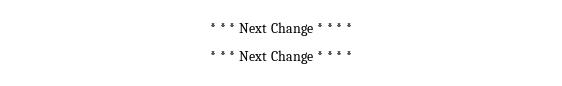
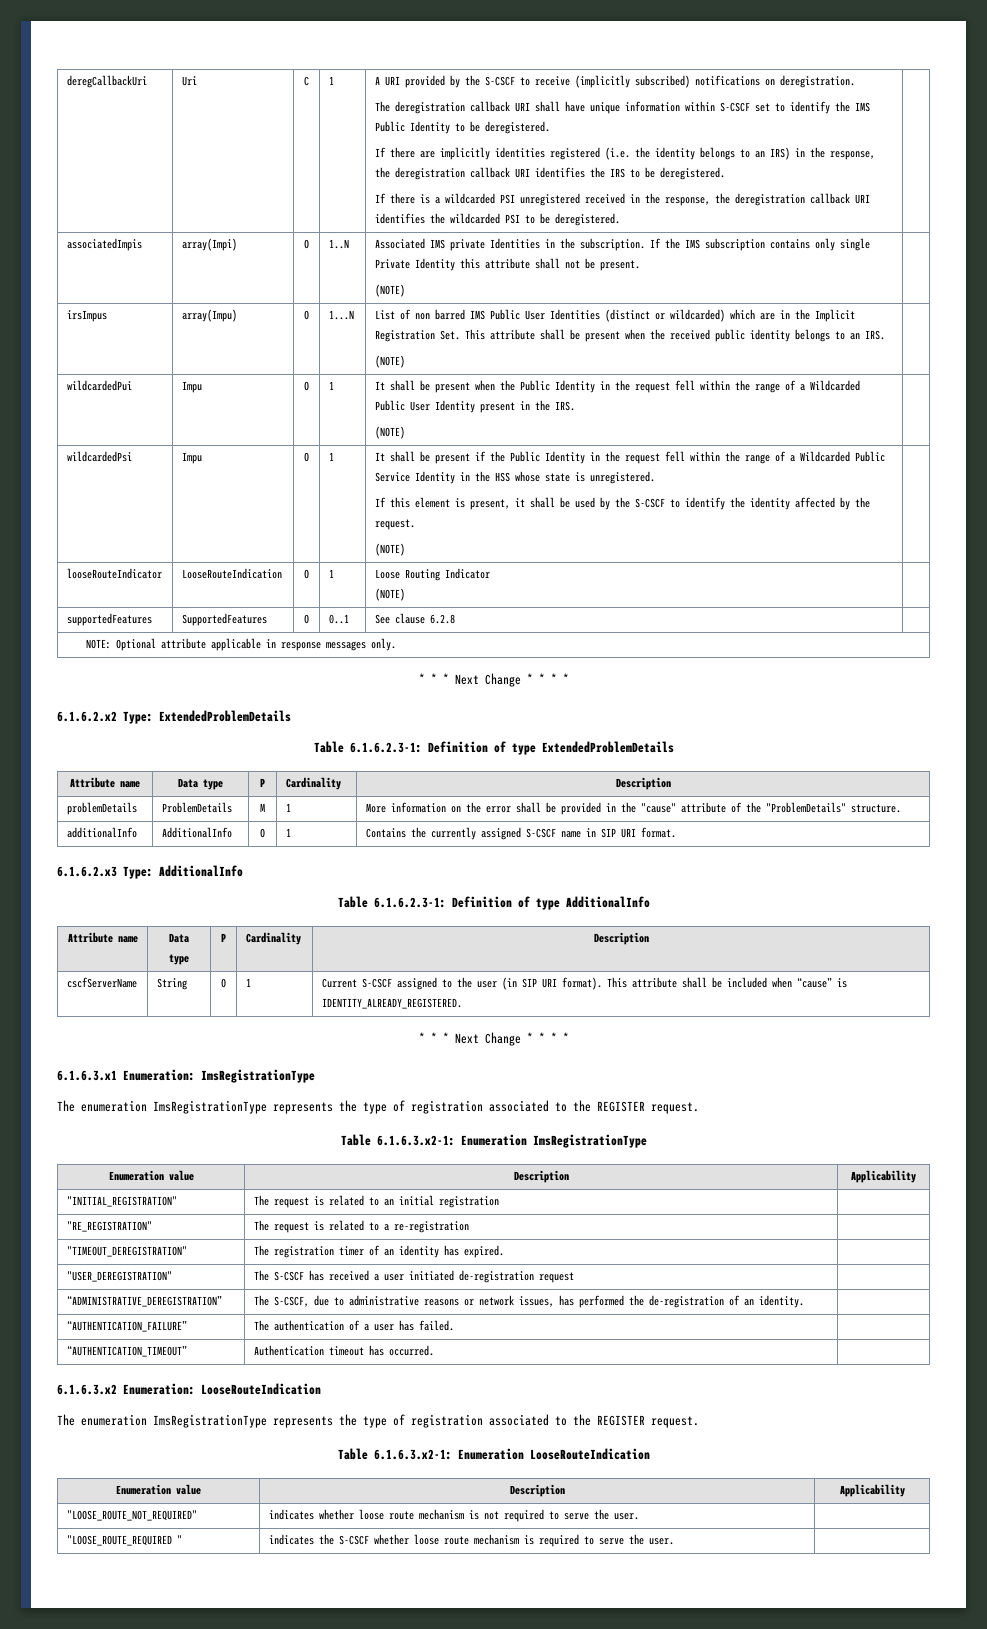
[209,22,353,36] [209,50,353,64] * * * Next Change * * * * // * * * Next Change * * * * -> [66,75,147,88] [181,76,197,86] [304,76,309,86] [328,76,334,85] [374,75,855,88] [374,101,870,114] [374,121,550,134] [374,147,875,160] [374,167,725,180] [374,193,870,206] [374,213,620,226] [66,238,142,251] [181,238,237,251] [304,239,309,249] [328,239,349,249] [374,238,870,251] [374,258,640,271] [374,284,405,297] [66,310,107,322] [181,309,237,322] [304,310,309,320] [328,310,354,320] [374,309,855,322] [374,329,885,342] [374,355,405,368] [66,380,132,391] [181,381,202,393] [304,381,309,391] [328,381,334,390] [374,380,860,393] [374,400,575,413] [374,426,405,439] [66,451,132,462] [181,452,202,464] [304,452,309,462] [328,452,334,461] [374,451,885,464] [374,471,655,484] [374,497,870,510] [374,519,415,530] [374,543,405,556] [66,568,162,579] [181,568,282,579] [304,569,309,579] [328,569,334,578] [374,568,490,581] [374,588,405,601] [66,613,152,626] [181,613,267,626] [304,614,309,624] [328,614,349,624] [374,613,455,624] [86,638,397,651] [418,673,569,687] [57,710,291,724] [313,741,674,755] [70,777,140,788] [178,778,224,790] [260,778,265,787] [285,777,341,790] [615,777,671,790] [66,802,137,815] [161,802,232,813] [260,803,265,812] [285,803,291,812] [365,802,901,815] [66,827,137,838] [161,827,232,838] [260,828,265,838] [285,828,291,837] [365,827,676,840] [57,865,243,879] [337,896,650,910] [67,932,138,943] [169,933,190,943] [169,954,189,965] [221,933,226,942] [245,932,301,945] [593,932,649,945] [66,977,137,988] [156,978,187,990] [221,978,226,988] [245,978,251,987] [321,977,847,990] [321,998,462,1009] [418,1032,569,1046] [57,1069,315,1083] [57,1100,699,1114] [340,1134,647,1148] [108,1170,194,1181] [513,1170,569,1183] [851,1170,916,1183] [66,1196,177,1207] [253,1195,499,1208] [66,1221,152,1232] [253,1220,469,1233] [66,1246,187,1257] [253,1245,504,1258] [66,1271,172,1282] [253,1270,574,1283] [66,1295,222,1307] [253,1295,804,1308] [66,1320,187,1332] [253,1320,454,1331] [66,1345,187,1357] [253,1345,434,1356] [57,1383,321,1395] [57,1414,699,1428] [337,1448,650,1460] [116,1484,201,1495] [509,1484,565,1497] [839,1484,905,1497] [66,1510,197,1521] [268,1509,639,1522] [66,1535,182,1546] [268,1534,674,1547] deregCallbackUri | Uri | C | 1 | A URI provided by the S-CSCF to receive (implicitly subscribed) notifications on deregistration. // The deregistration callback URI shall have unique information within S-CSCF set to identify the IMS Public Identity to be deregistered. // If there are implicitly identities registered (i.e. the identity belongs to an IRS) in the response, the deregistration callback URI identifies the IRS to be deregistered. // If there is a wildcarded PSI unregistered received in the response, the deregistration callback URI identifies the wildcarded PSI to be deregistered. | // associatedImpis | array(Impi) | O | 1..N | Associated IMS private Identities in the subscription. If the IMS subscription contains only single Private Identity this attribute shall not be present. // (NOTE) | // irsImpus | array(Impu) | O | 1...N | List of non barred IMS Public User Identities (distinct or wildcarded) which are in the Implicit Registration Set. This attribute shall be present when the received public identity belongs to an IRS. // (NOTE) | // wildcardedPui | Impu | O | 1 | It shall be present when the Public Identity in the request fell within the range of a Wildcarded Public User Identity present in the IRS. // (NOTE) | // wildcardedPsi | Impu | O | 1 | It shall be present if the Public Identity in the request fell within the range of a Wildcarded Public Service Identity in the HSS whose state is unregistered. // If this element is present, it shall be used by the S-CSCF to identify the identity affected by the request. // (NOTE) | // looseRouteIndicator | LooseRouteIndication | O | 1 | Loose Routing Indicator // (NOTE) | // supportedFeatures | SupportedFeatures | O | 0..1 | See clause 6.2.8 | // NOTE: Optional attribute applicable in response messages only. // * * * Next Change * * * * // 6.1.6.2.x2 Type: ExtendedProblemDetails // Table 6.1.6.2.3-1: Definition of type ExtendedProblemDetails // Attribute name | Data type | P | Cardinality | Description // problemDetails | ProblemDetails | M | 1 | More information on the error shall be provided in the "cause" attribute of the "ProblemDetails" structure. // additionalInfo | AdditionalInfo | O | 1 | Contains the currently assigned S-CSCF name in SIP URI format. // 6.1.6.2.x3 Type: AdditionalInfo // Table 6.1.6.2.3-1: Definition of type AdditionalInfo // Attribute name | Data type | P | Cardinality | Description // cscfServerName | String | O | 1 | Current S-CSCF assigned to the user (in SIP URI format). This attribute shall be included when “cause” is IDENTITY_ALREADY_REGISTERED. // * * * Next Change * * * * // 6.1.6.3.x1 Enumeration: ImsRegistrationType // The enumeration ImsRegistrationType represents the type of registration associated to the REGISTER request. // Table 6.1.6.3.x2-1: Enumeration ImsRegistrationType // Enumeration value | Description | Applicability // "INITIAL_REGISTRATION" | The request is related to an initial registration | // "RE_REGISTRATION" | The request is related to a re-registration | // "TIMEOUT_DEREGISTRATION" | The registration timer of an identity has expired. | // "USER_DEREGISTRATION" | The S-CSCF has received a user initiated de-registration request | // “ADMINISTRATIVE_DEREGISTRATION” | The S-CSCF, due to administrative reasons or network issues, has performed the de-registration of an identity. | // “AUTHENTICATION_FAILURE” | The authentication of a user has failed. | // “AUTHENTICATION_TIMEOUT” | Authentication timeout has occurred. | // 6.1.6.3.x2 Enumeration: LooseRouteIndication // The enumeration ImsRegistrationType represents the type of registration associated to the REGISTER request. // Table 6.1.6.3.x2-1: Enumeration LooseRouteIndication // Enumeration value | Description | Applicability // "LOOSE_ROUTE_NOT_REQUIRED" | indicates whether loose route mechanism is not required to serve the user. | // "LOOSE_ROUTE_REQUIRED " | indicates the S-CSCF whether loose route mechanism is required to serve the user. |

